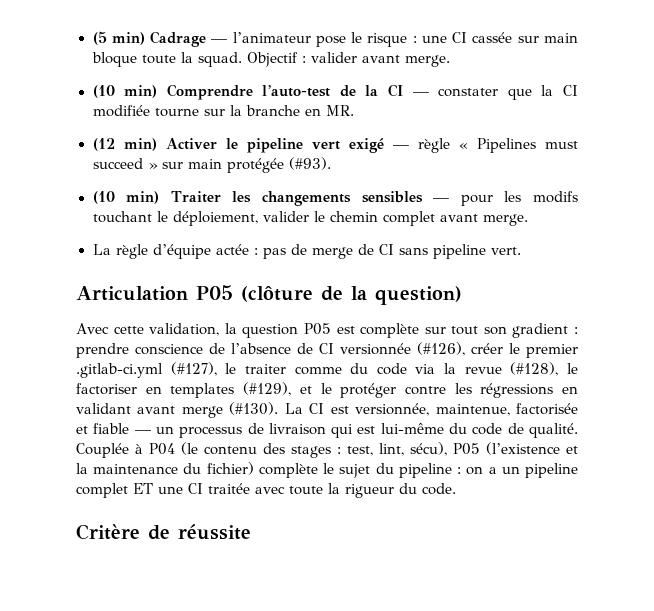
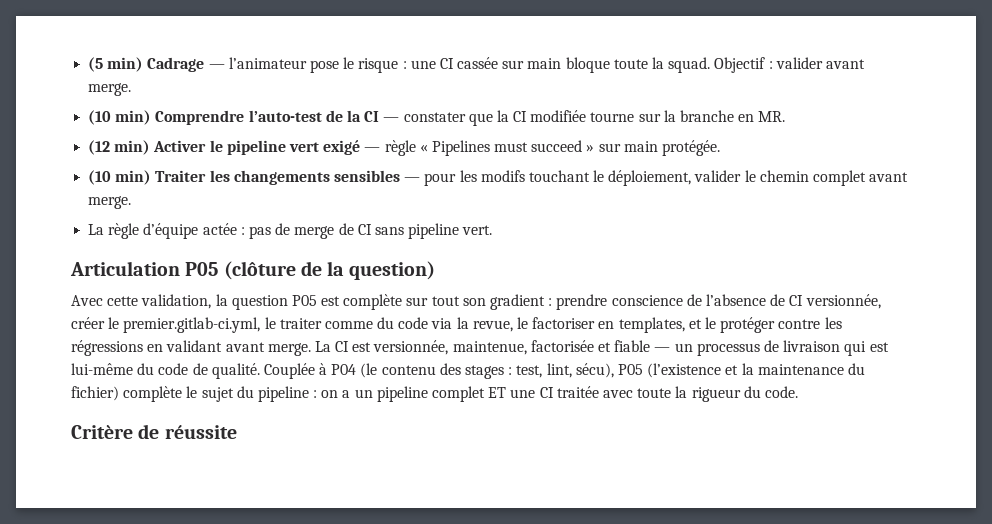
[226,157,331,173] protégée (#93). -> [662,140,721,156] protégée.
[340,342,578,358] [76,362,217,378] versionnée (#126), créer le premier .gitlab-ci.yml (#127), -> [805,294,881,309] [71,317,261,333] versionnée, créer le premier.gitlab-ci.yml,
[464,362,559,376] revue (#128), -> [472,320,513,332] revue,
[170,382,292,398] templates (#129), -> [618,317,685,333] templates,
[181,402,279,418] merge (#130). -> [267,343,311,356] merge.

